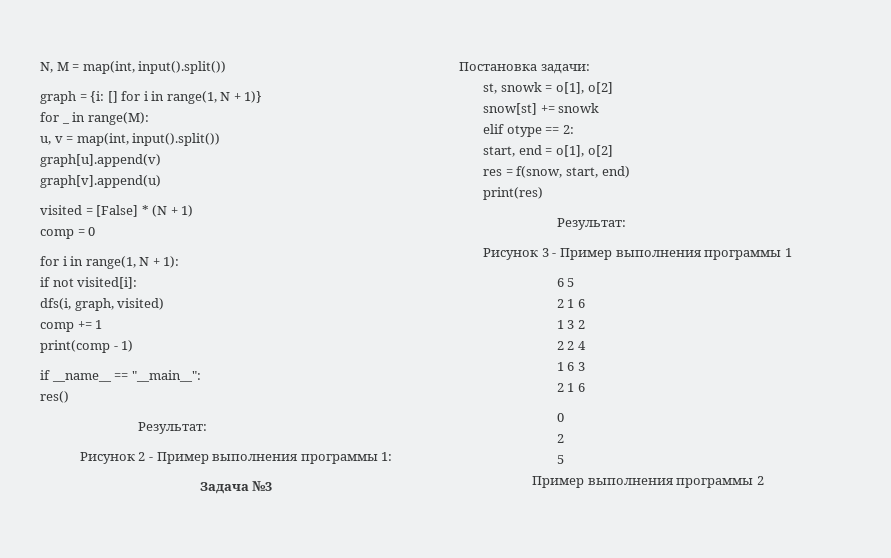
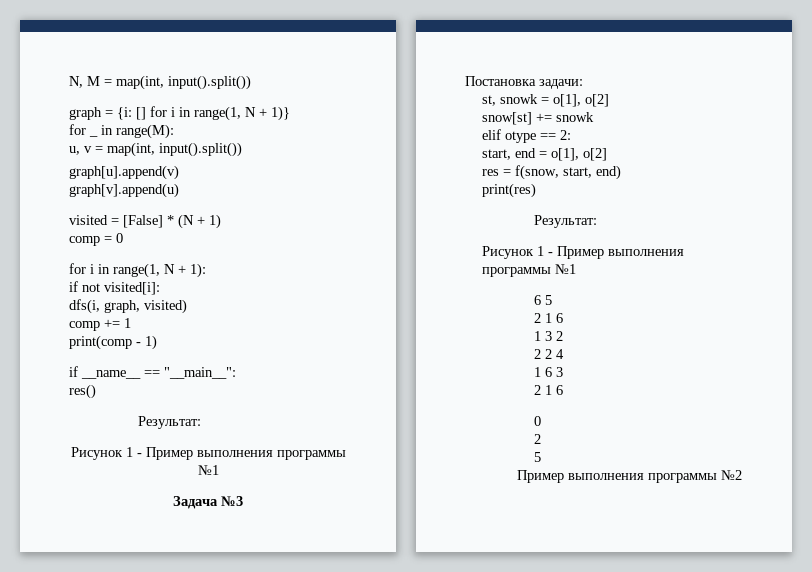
[138,452,393,464] 2 - Пример выполнения программы 1: -> [125,447,346,460] [197,465,219,475] 1 - Пример выполнения программы №1
[541,248,792,260] 3 - Пример выполнения программы 1 -> [537,246,685,259] [482,264,577,277] 1 - Пример выполнения программы №1
[756,476,764,485] 2 -> [721,470,743,480] №2

